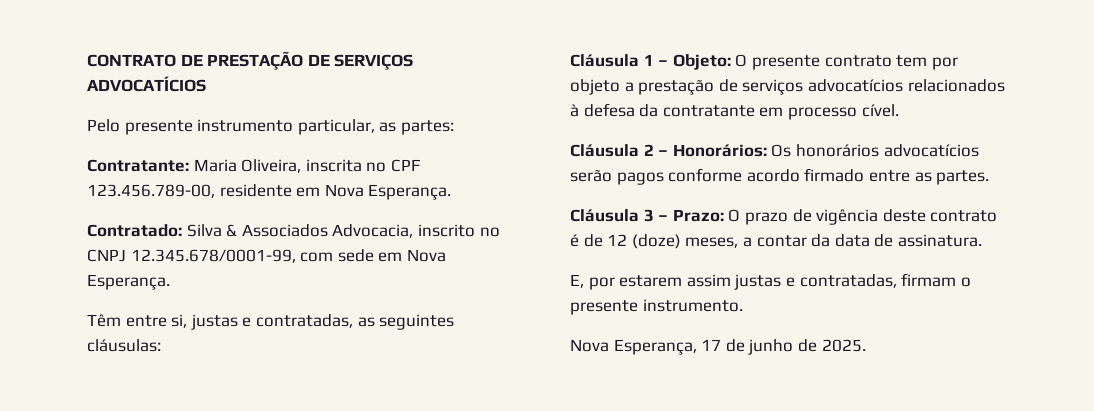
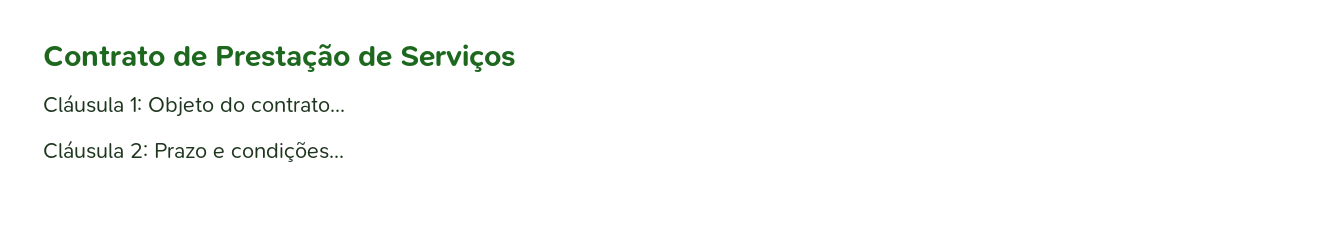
[87,51,414,70] [87,76,206,92] [87,119,454,135] [87,159,421,173] [87,184,452,200] [87,224,500,238] [87,249,446,263] [87,274,170,290] [87,314,455,330] [87,339,161,352] [570,54,958,70] [570,79,1005,95] [570,103,899,120] [570,144,979,157] [570,168,990,185] [570,209,998,225] [570,234,982,249] [570,273,971,290] [570,299,743,315] [570,339,866,355] CONTRATO DE PRESTAÇÃO DE SERVIÇOS ADVOCATÍCIOS // Pelo presente instrumento particular, as partes: // Contratante: Maria Oliveira, inscrita no CPF 123.456.789-00, residente em Nova Esperança. // Contratado: Silva & Associados Advocacia, inscrito no CNPJ 12.345.678/0001-99, com sede em Nova Esperança. // Têm entre si, justas e contratadas, as seguintes cláusulas: // Cláusula 1 – Objeto: O presente contrato tem por objeto a prestação de serviços advocatícios relacionados à defesa da contratante em processo cível. // Cláusula 2 – Honorários: Os honorários advocatícios serão pagos conforme acordo firmado entre as partes. // Cláusula 3 – Prazo: O prazo de vigência deste contrato é de 12 (doze) meses, a contar da data de assinatura. // E, por estarem assim justas e contratadas, firmam o presente instrumento. // Nova Esperança, 17 de junho de 2025. -> [43,43,516,72] [43,94,345,117] [43,140,344,162] Contrato de Prestação de Serviços // Cláusula 1: Objeto do contrato... // Cláusula 2: Prazo e condições...

